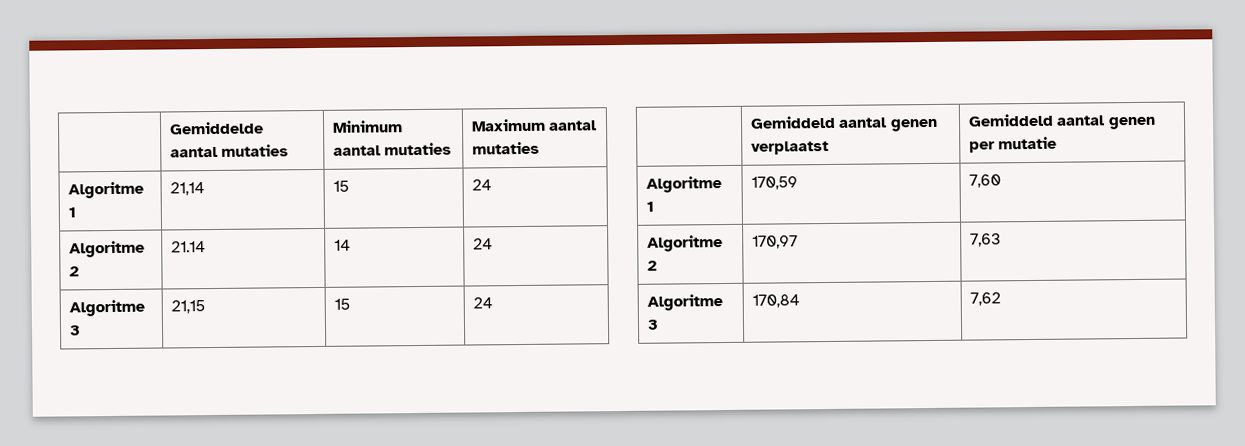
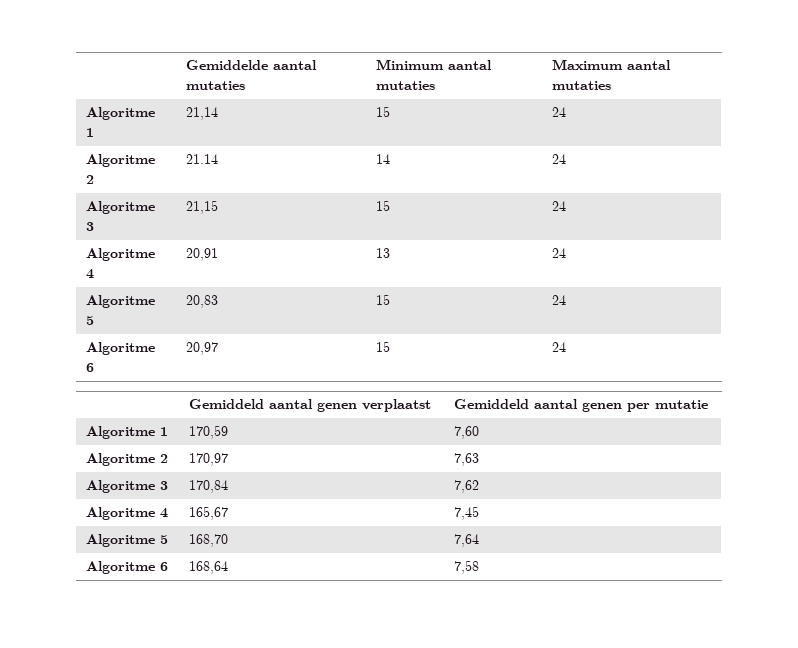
(494, 303) none -> [86,248,156,261] [86,269,95,279] [186,248,219,261] [376,248,391,258] [552,248,567,258] [86,295,156,308] [86,316,95,325] [186,295,219,308] [376,294,391,305] [552,295,567,305] [86,342,156,355] [86,363,95,372] [186,342,219,355] [376,341,391,352] [552,342,567,352] // Algoritme 4 | 20,91 | 13 | 24 // Algoritme 5 | 20,83 | 15 | 24 // Algoritme 6 | 20,97 | 15 | 24
(1002, 299) none -> [86,507,169,520] [189,506,229,520] [454,506,480,520] [86,534,169,547] [189,534,229,547] [454,534,480,547] [86,561,169,574] [189,561,229,574] [454,560,480,574] // Algoritme 4 | 165,67 | 7,45 // Algoritme 5 | 168,70 | 7,64 // Algoritme 6 | 168,64 | 7,58

